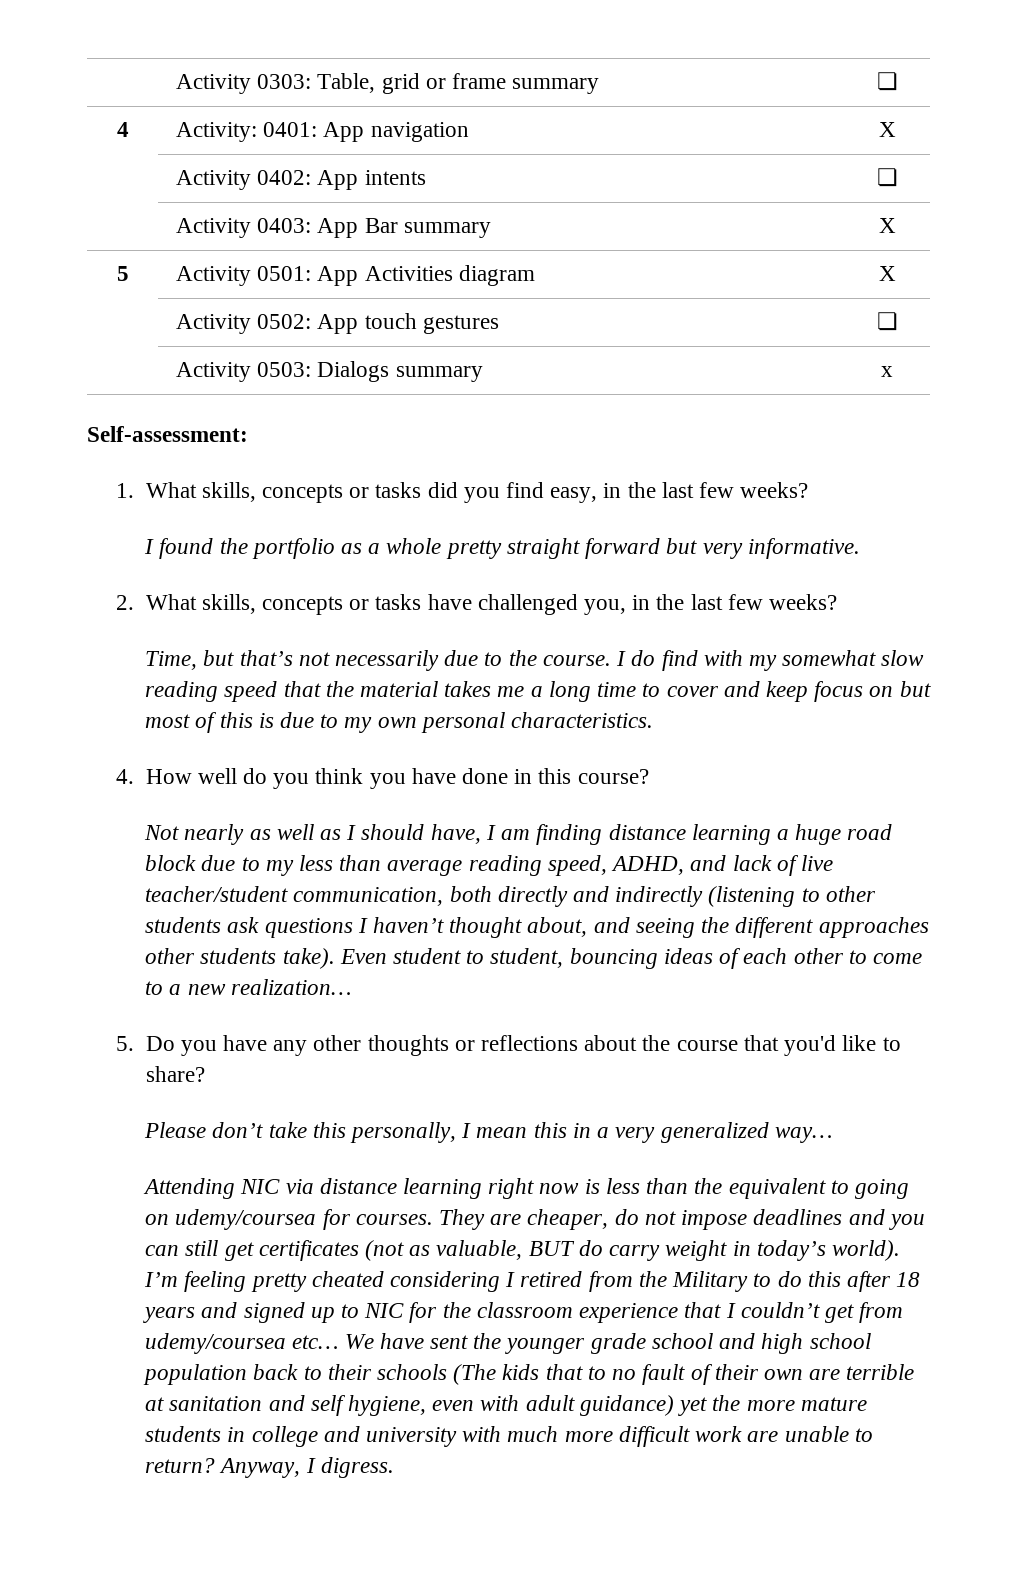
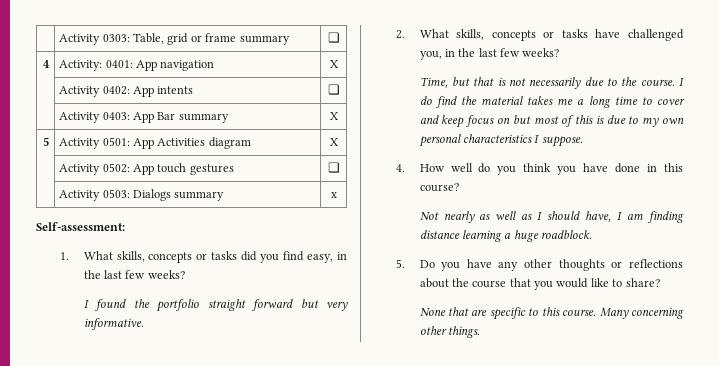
[341,538,502,559] as a whole pretty -> (200, 305) none
[239,650,293,666] that’s -> [473,77,506,86] that is
[703,650,925,671] [145,681,321,702] with my somewhat slow reading speed that -> (457, 102) none
[511,712,654,728] characteristics. -> [462,134,583,147] characteristics I suppose.
[847,824,893,840] [145,855,833,876] [145,886,876,907] [145,917,929,938] [145,948,922,969] [145,979,351,995] road block due to my less than average reading speed, ADHD, and lack of live teacher/student communication, both directly and indirectly (listening to other students ask questions I haven’t thought about, and seeing the different approaches other students take). Even student to student, bouncing ideas of each other to come to a new realization… -> [541,230,593,239] roadblock.
[784,1035,837,1056] you'd -> [534,278,589,290] you would
[144,1122,832,1143] [143,1178,909,1199] [145,1209,925,1230] [145,1240,900,1261] [144,1271,921,1292] [143,1302,904,1323] [145,1333,871,1354] [143,1364,915,1385] [145,1395,867,1416] [145,1426,873,1447] [145,1457,394,1478] Please don’t take this personally, I mean this in a very generalized way… // Attending NIC via distance learning right now is less than the equivalent to going on udemy/coursea for courses. They are cheaper, do not impose deadlines and you can still get certificates (not as valuable, BUT do carry weight in today’s world). I’m feeling pretty cheated considering I retired from the Military to do this after 18 years and signed up to NIC for the classroom experience that I couldn’t get from udemy/coursea etc… We have sent the younger grade school and high school population back to their schools (The kids that to no fault of their own are terrible at sanitation and self hygiene, even with adult guidance) yet the more mature students in college and university with much more difficult work are unable to return? Anyway, I digress. -> [419,307,684,320] [419,326,480,338] None that are specific to this course. Many concerning other things.

